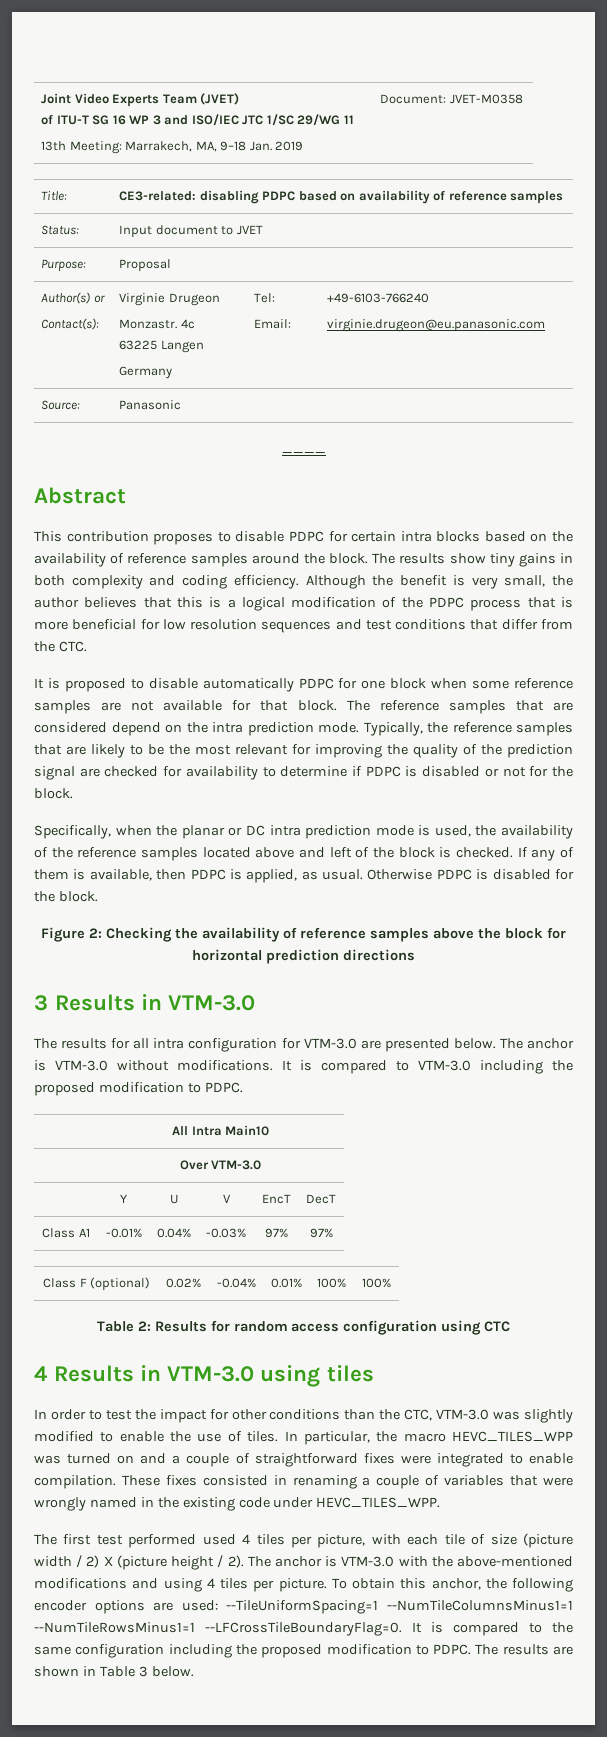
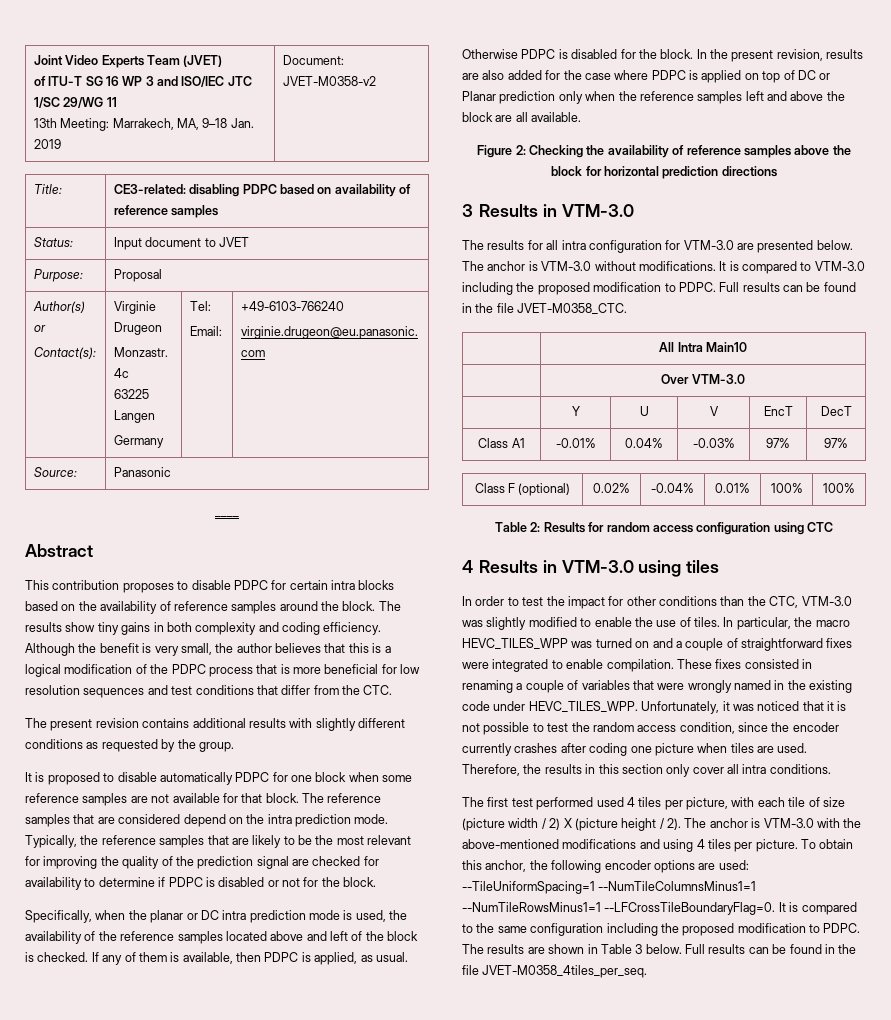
[449,94,523,104] JVET-M0358 -> [282,76,376,86] JVET-M0358-v2
(87, 646) none -> [25,718,405,731] [25,739,234,752] // The present revision contains additional results with slightly different conditions as requested by the group.
(98, 896) none -> [696,49,864,62] [462,70,831,83] [462,91,845,104] [462,112,582,122] In the present revision, results are also added for the case where PDPC is applied on top of DC or Planar prediction only when the reference samples left and above the block are all available.
(243, 1087) none -> [719,282,856,292] [462,303,628,314] Full results can be found in the file JVET-M0358_CTC.
(441, 1502) none -> [641,701,847,714] [462,722,839,735] [462,743,808,756] [462,764,831,777] Unfortunately, it was noticed that it is not possible to test the random access condition, since the encoder currently crashes after coding one picture when tiles are used. Therefore, the results in this section only cover all intra conditions.
(194, 1671) none -> [685,944,857,954] [462,965,648,978] Full results can be found in the file JVET-M0358_4tiles_per_seq.

